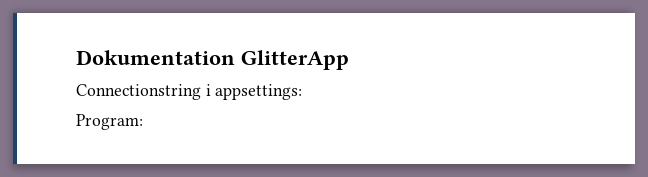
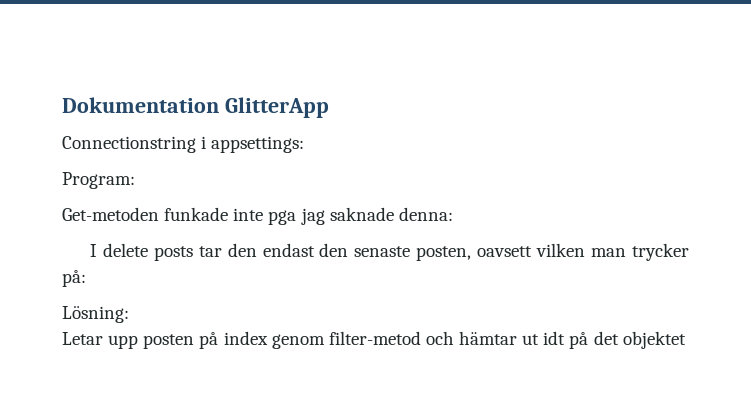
(143, 122) none -> [62,207,453,225] [89,243,689,261] [62,270,86,287] [62,306,129,323] [62,331,686,349] // Get-metoden funkade inte pga jag saknade denna: // I delete posts tar den endast den senaste posten, oavsett vilken man trycker på: // Lösning: // Letar upp posten på index genom filter-metod och hämtar ut idt på det objektet

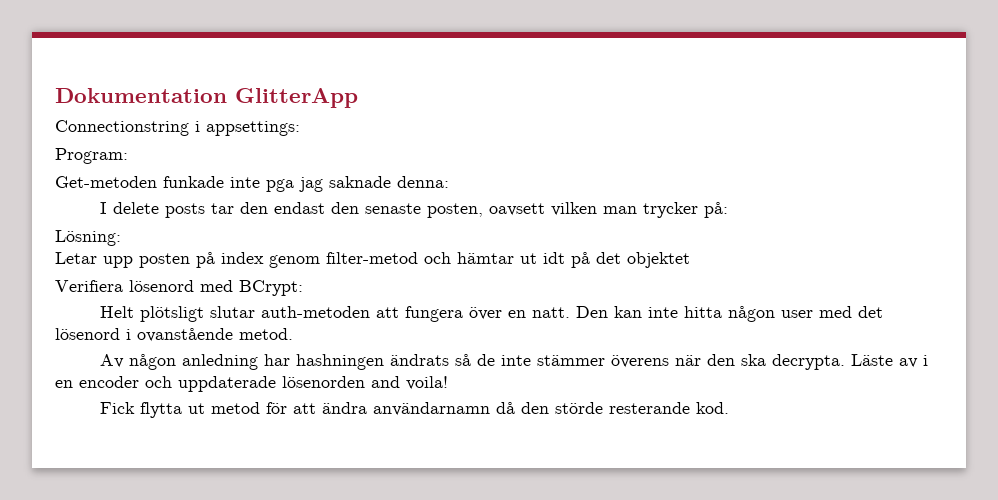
(686, 340) none -> [55,280,303,296] [100,306,884,322] [55,328,293,342] [100,354,929,370] [55,376,448,392] [100,402,730,418] // Verifiera lösenord med BCrypt: // Helt plötsligt slutar auth-metoden att fungera över en natt. Den kan inte hitta någon user med det lösenord i ovanstående metod. // Av någon anledning har hashningen ändrats så de inte stämmer överens när den ska decrypta. Läste av i en encoder och uppdaterade lösenorden and voila! // Fick flytta ut metod för att ändra användarnamn då den störde resterande kod.

